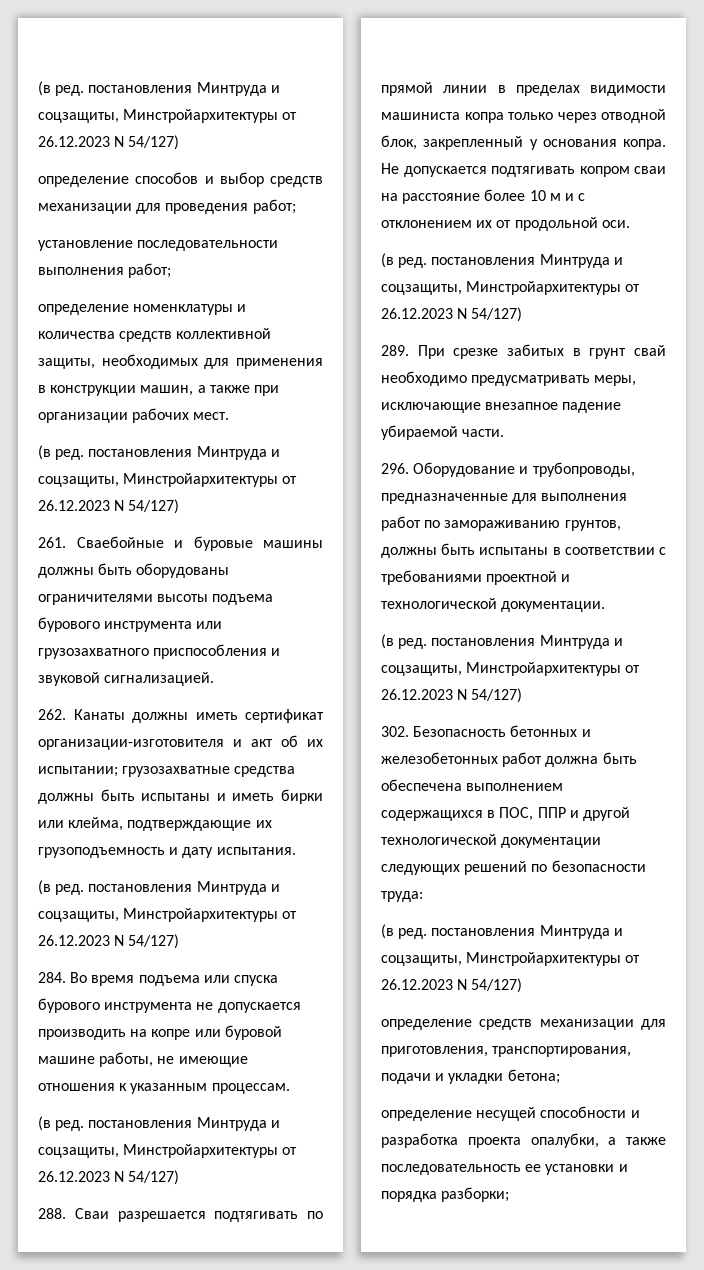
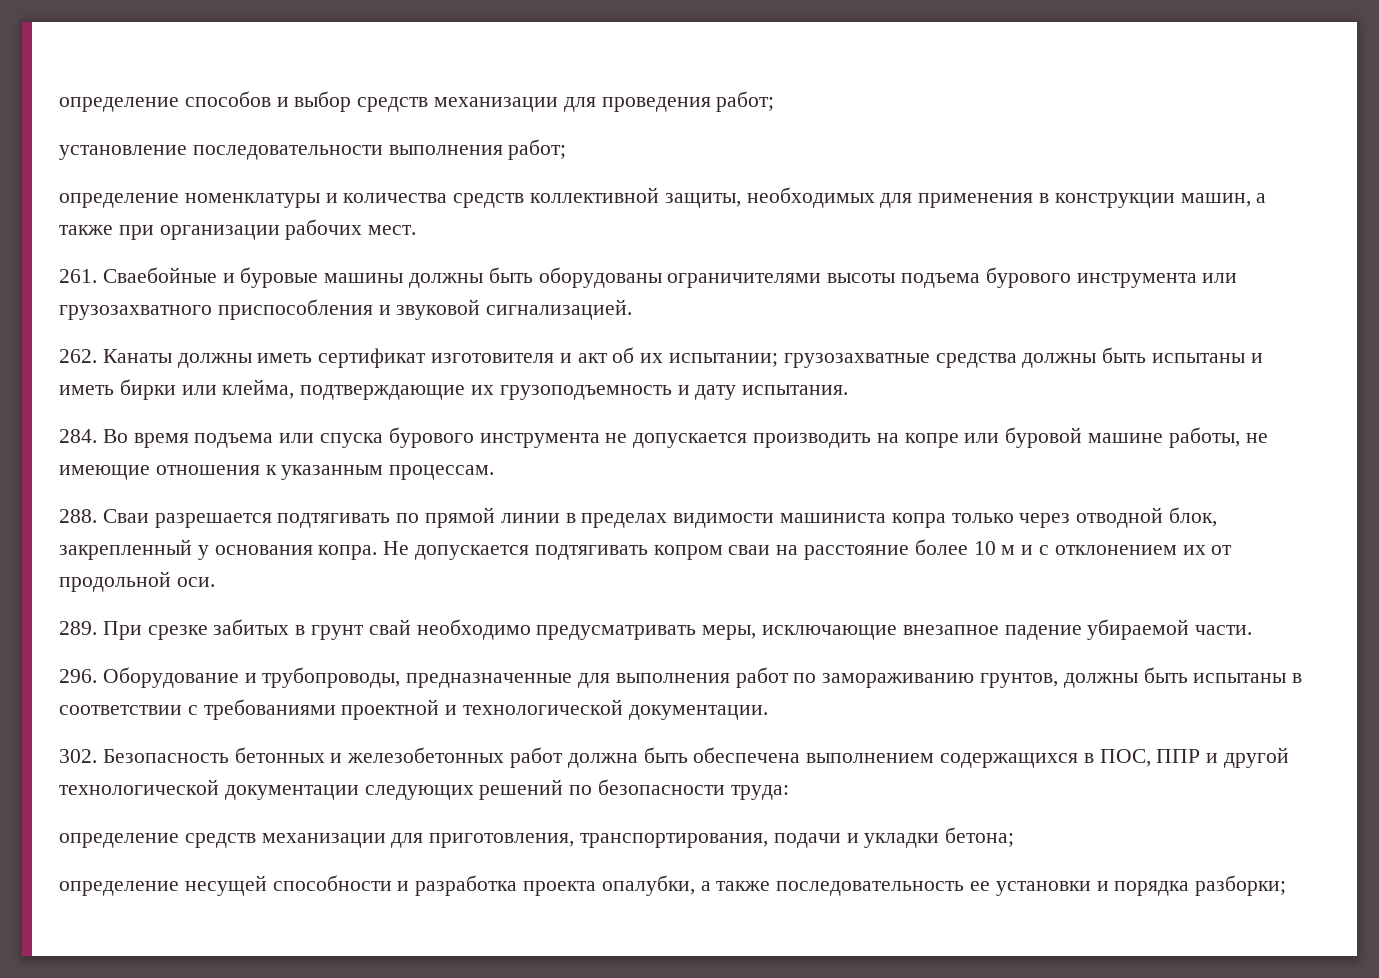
[38,81,280,96] [38,109,298,123] [38,135,180,150] (в ред. постановления Минтруда и соцзащиты, Минстройархитектуры от 26.12.2023 N 54/127) // -> (59, 104) none
[38,445,280,460] [38,473,298,487] [38,499,180,514] // (в ред. постановления Минтруда и соцзащиты, Минстройархитектуры от 26.12.2023 N 54/127) -> (417, 230) none
[38,739,224,750] организации-изготовителя -> [431,353,555,363] изготовителя
[38,880,280,895] [38,908,298,922] [38,934,180,949] // (в ред. постановления Минтруда и соцзащиты, Минстройархитектуры от 26.12.2023 N 54/127) -> (849, 390) none
[38,1116,280,1131] [38,1144,298,1158] [38,1170,180,1185] // (в ред. постановления Минтруда и соцзащиты, Минстройархитектуры от 26.12.2023 N 54/127) -> (495, 472) none
[381,253,623,268] [381,281,641,295] [381,307,523,322] // (в ред. постановления Минтруда и соцзащиты, Минстройархитектуры от 26.12.2023 N 54/127) -> (215, 582) none
[381,634,623,649] [381,662,641,676] [381,688,523,703] // (в ред. постановления Минтруда и соцзащиты, Минстройархитектуры от 26.12.2023 N 54/127) -> (768, 712) none
[381,924,623,939] [381,952,641,966] [381,978,523,993] // (в ред. постановления Минтруда и соцзащиты, Минстройархитектуры от 26.12.2023 N 54/127) -> (789, 792) none

